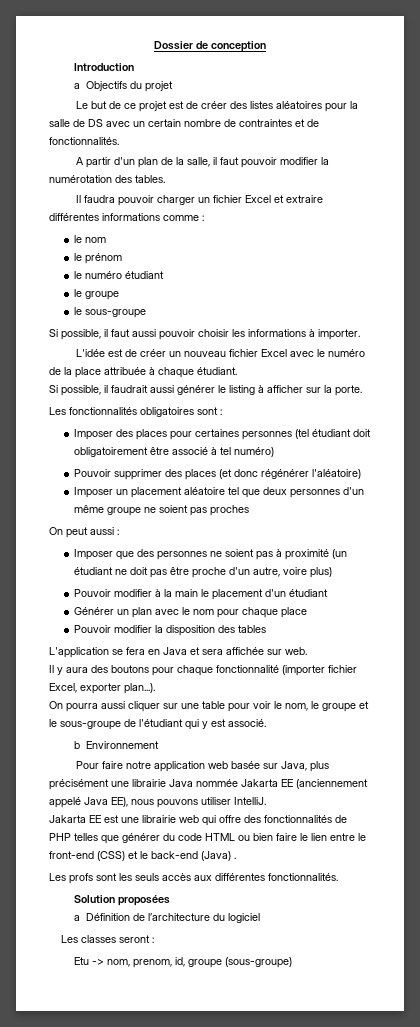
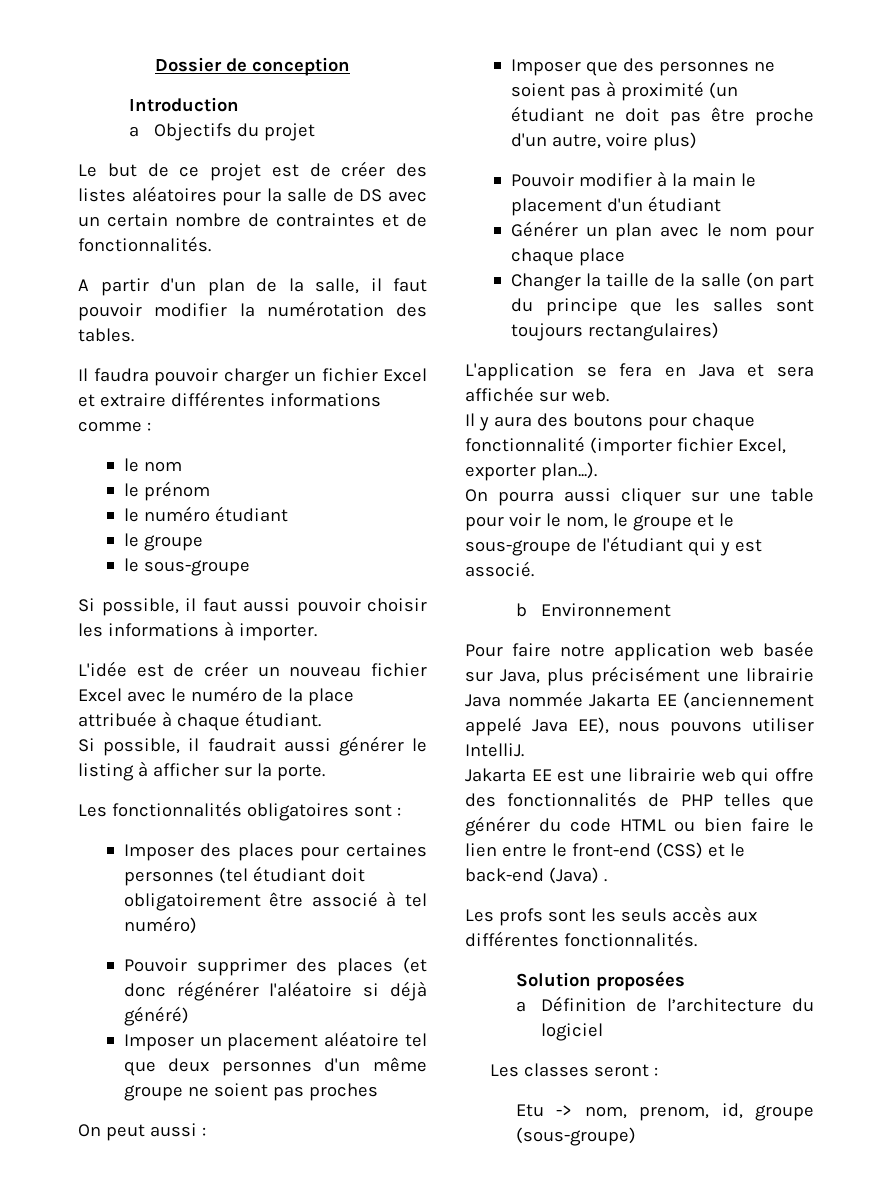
[311,469,361,479] l'aléatoire) -> [269,981,427,1001] [123,1006,189,1026] l'aléatoire si déjà généré)
[73,625,266,636] Pouvoir modifier la disposition des tables -> [510,272,814,291] [510,298,814,316] [510,322,719,341] Changer la taille de la salle (on part du principe que les salles sont toujours rectangulaires)

